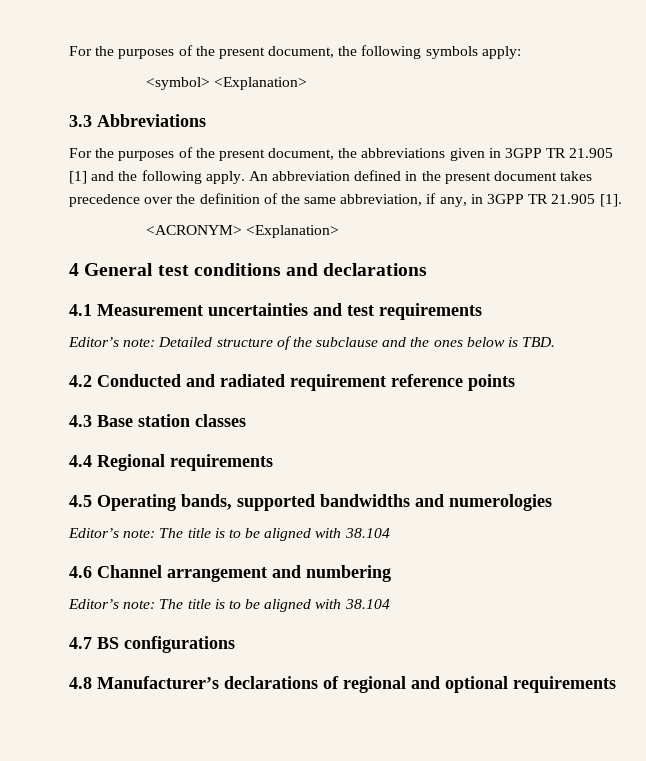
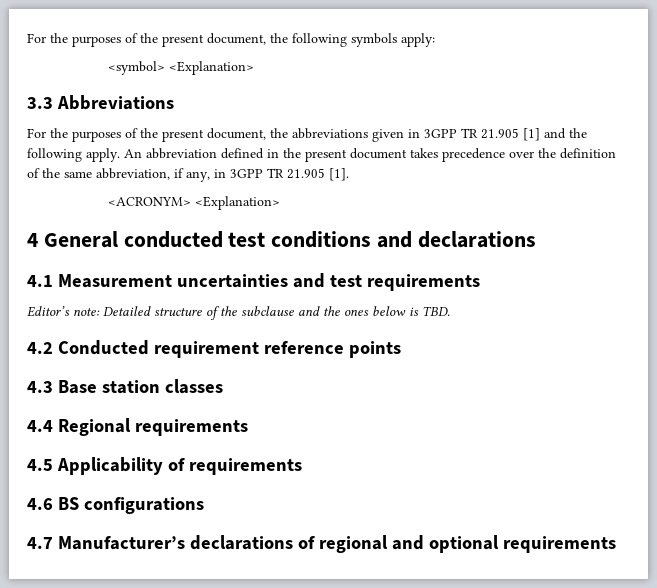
(154, 269) none -> [123,231,223,248] conducted
[186,374,285,387] and radiated -> (149, 347) none
[97,494,552,511] [68,528,390,541] [69,565,391,582] [68,599,390,612] [69,637,92,649] Operating bands, supported bandwidths and numerologies // Editor’s note: The title is to be aligned with 38.104 // 4.6 Channel arrangement and numbering // Editor’s note: The title is to be aligned with 38.104 // 4.7 -> [56,457,302,475] [27,498,53,510] Applicability of requirements // 4.6
[69,677,92,689] 4.8 -> [27,537,53,549] 4.7

